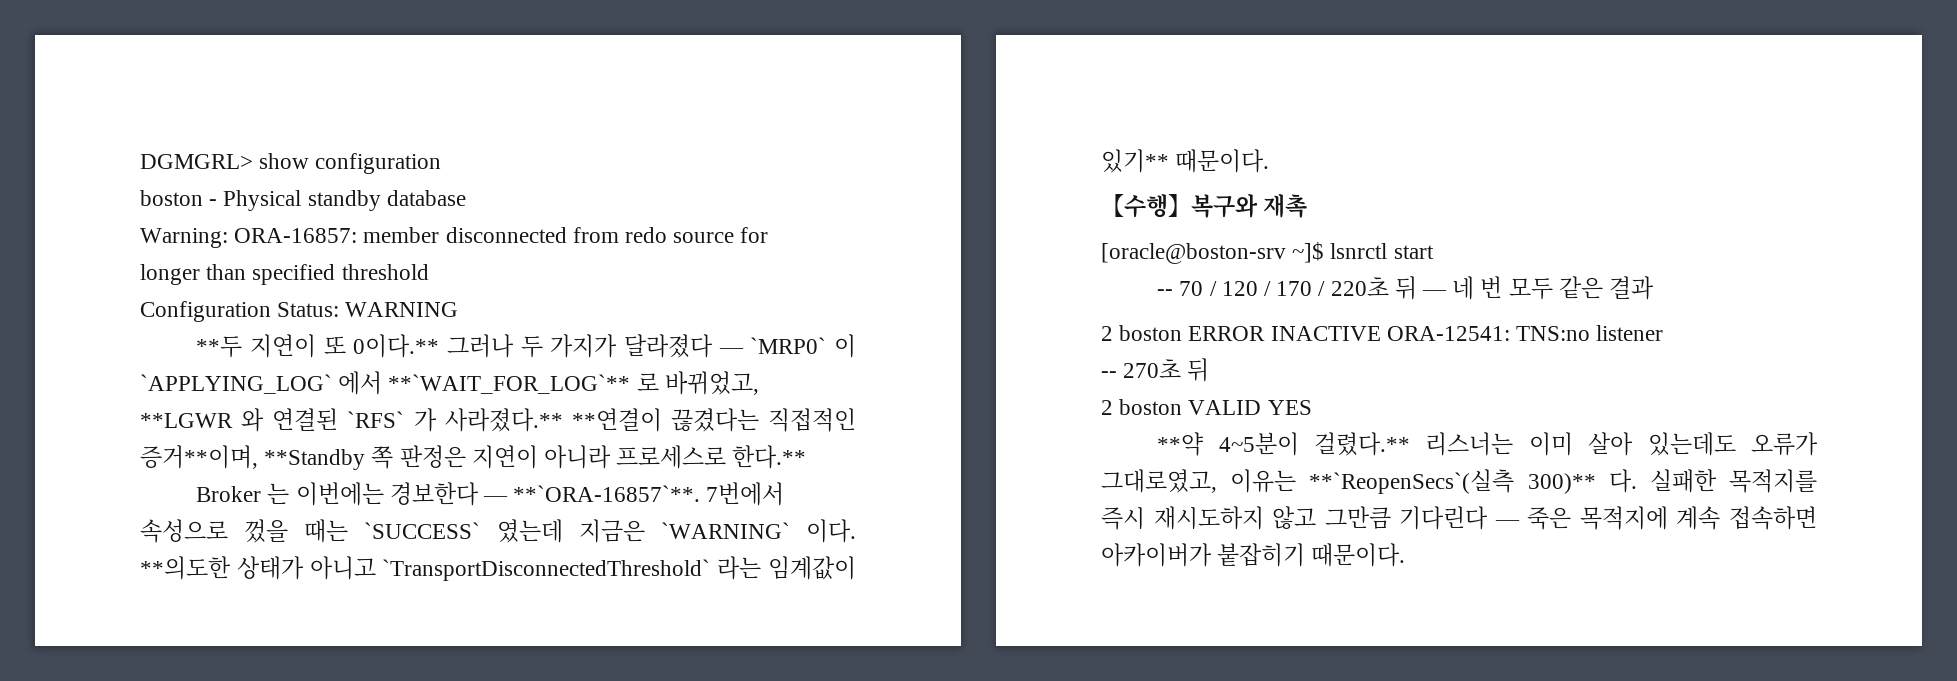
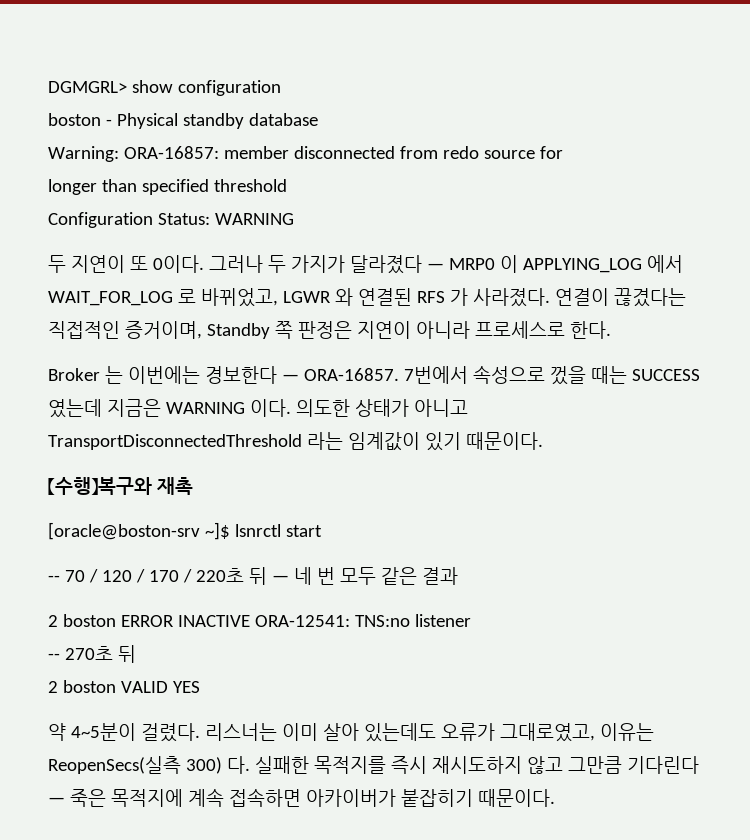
[196,336,243,358] **두 -> [48,255,66,273] 두
[353,334,440,358] 0이다.** -> [152,255,204,273] 0이다.
[750,334,857,358] [140,371,631,395] `MRP0` 이 `APPLYING_LOG` 에서 **`WAIT_FOR_LOG`** -> [448,255,683,273] [48,291,173,306] MRP0 이 APPLYING_LOG 에서 WAIT_FOR_LOG
[140,413,233,428] **LGWR -> [282,291,331,303] LGWR
[347,408,856,432] [140,445,366,470] `RFS` 가 사라졌다.** **연결이 끊겼다는 직접적인 증거**이며, **Standby -> [416,288,686,307] [48,321,270,339] RFS 가 사라졌다. 연결이 끊겼다는 직접적인 증거이며, Standby
[732,445,807,469] 한다.** -> [569,321,611,339] 한다.
[513,485,701,502] **`ORA-16857`**. -> [303,368,399,381] ORA-16857.
[364,522,481,539] `SUCCESS` -> [631,369,700,381] SUCCESS
[660,519,856,543] [140,556,231,580] `WARNING` 이다. **의도한 -> [165,399,350,417] WARNING 이다. 의도한
[382,559,711,581] `TransportDisconnectedThreshold` -> [48,434,302,450] TransportDisconnectedThreshold
[1101,149,1169,173] 있기** -> [424,432,461,451] 있기
[1157,432,1410,456] **약 4~5분이 걸렸다.** -> [48,723,200,742] 약 4~5분이 걸렸다.
[1309,469,1596,494] **`ReopenSecs`(실측 300)** -> [48,756,222,774] ReopenSecs(실측 300)

